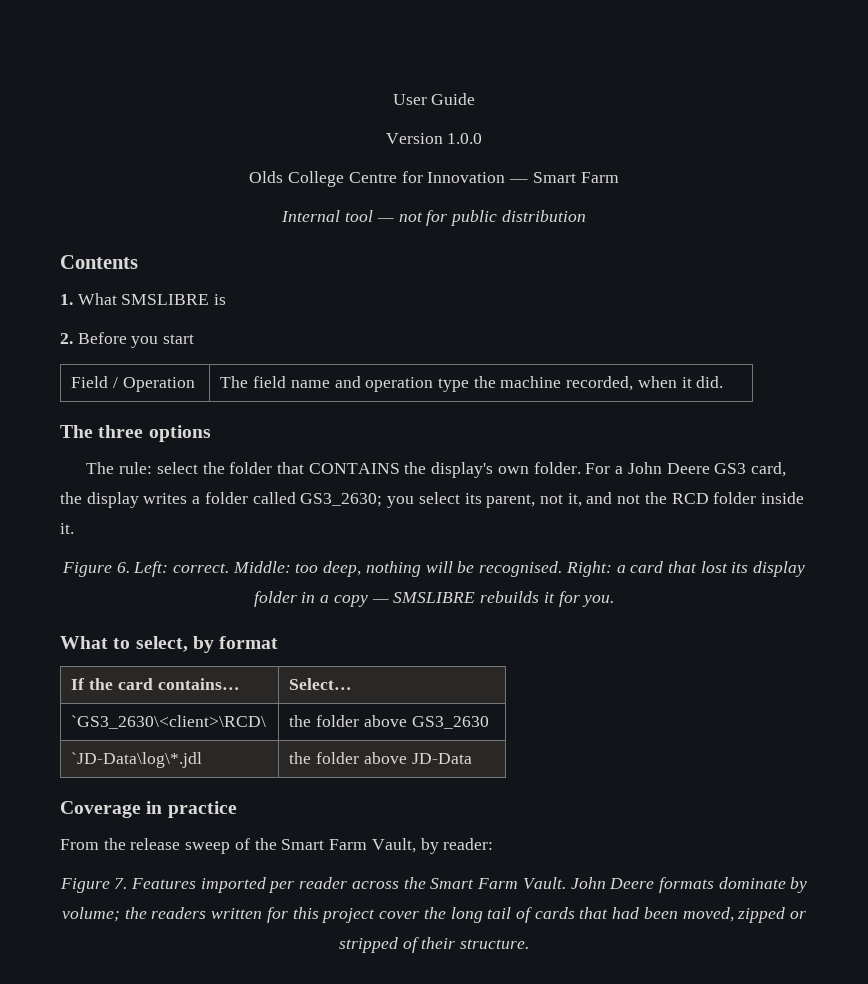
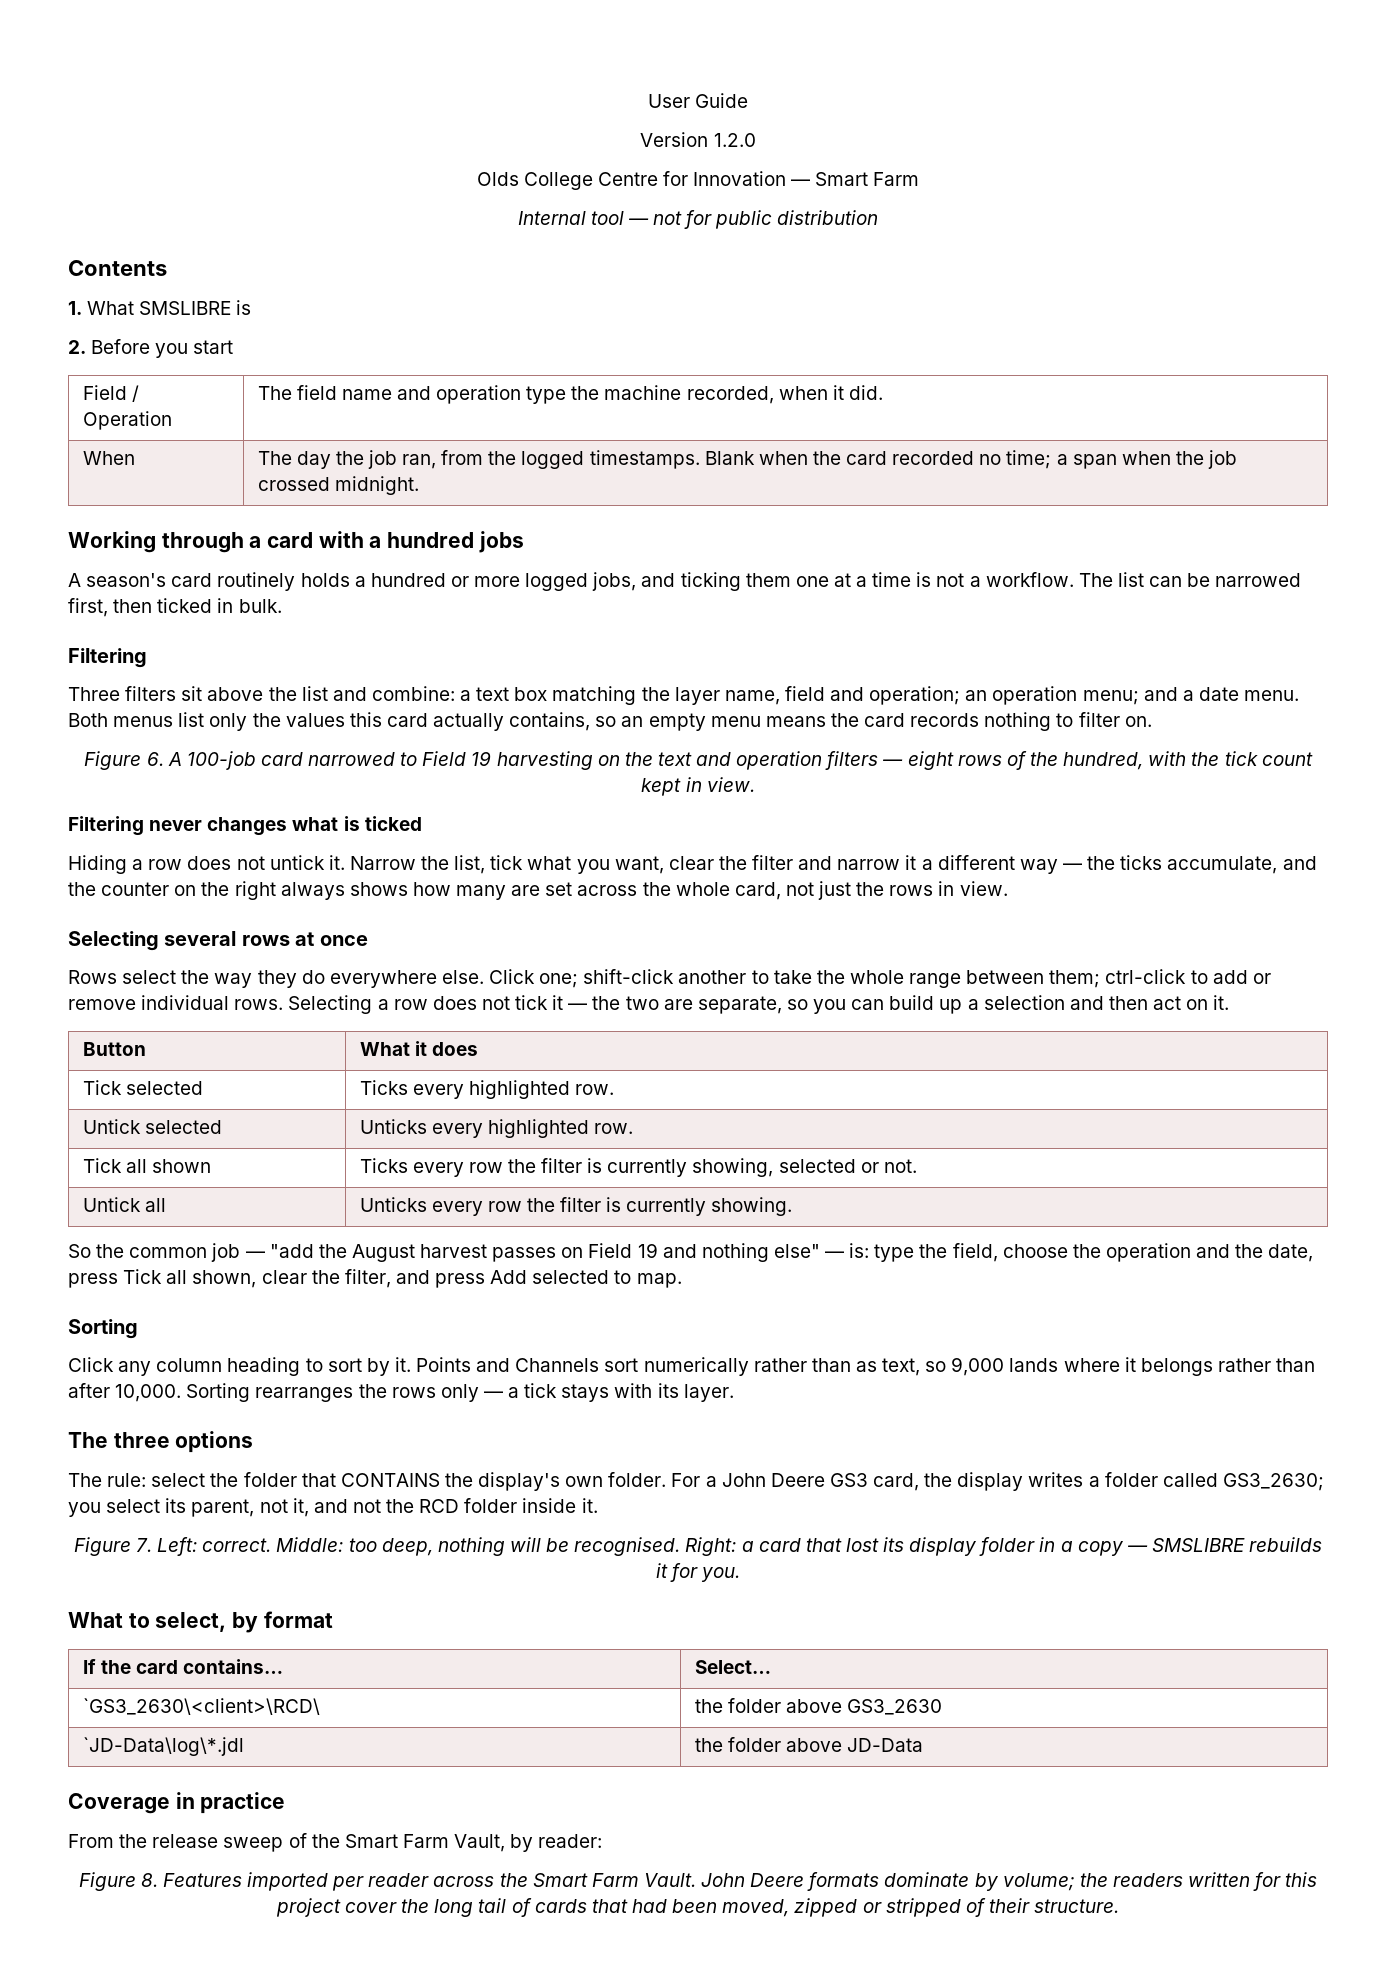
[447,133,483,144] 1.0.0 -> [713,133,756,147] 1.2.0
(724, 382) none -> [82,451,135,465] [257,450,1238,469] [257,476,419,495] [68,531,524,553] [68,572,1302,591] [68,598,282,617] [68,648,147,668] [68,686,1300,705] [68,712,1152,731] [84,751,1313,770] [641,777,755,796] [68,816,422,836] [68,855,1317,874] [68,881,1008,900] [68,931,368,951] [68,969,1271,988] [68,995,1230,1014] [82,1042,146,1056] [359,1041,478,1056] [82,1080,203,1095] [359,1080,614,1099] [82,1119,222,1134] [359,1119,633,1138] [82,1158,211,1173] [359,1158,917,1177] [82,1197,166,1212] [359,1197,793,1216] [68,1243,1314,1262] [68,1269,682,1288] [68,1319,138,1339] [68,1357,1316,1376] [68,1383,734,1402] // When | The day the job ran, from the logged timestamps. Blank when the card recorded no time; a span when the job crossed midnight. // Working through a card with a hundred jobs // A season's card routinely holds a hundred or more logged jobs, and ticking them one at a time is not a workflow. The list can be narrowed first, then ticked in bulk. // Filtering // Three filters sit above the list and combine: a text box matching the layer name, field and operation; an operation menu; and a date menu. Both menus list only the values this card actually contains, so an empty menu means the card records nothing to filter on. // Figure 6. A 100-job card narrowed to Field 19 harvesting on the text and operation filters — eight rows of the hundred, with the tick count kept in view. // Filtering never changes what is ticked // Hiding a row does not untick it. Narrow the list, tick what you want, clear the filter and narrow it a different way — the ticks accumulate, and the counter on the right always shows how many are set across the whole card, not just the rows in view. // Selecting several rows at once // Rows select the way they do everywhere else. Click one; shift-click another to take the whole range between them; ctrl-click to add or remove individual rows. Selecting a row does not tick it — the two are separate, so you can build up a selection and then act on it. // Button | What it does // Tick selected | Ticks every highlighted row. // Untick selected | Unticks every highlighted row. // Tick all shown | Ticks every row the filter is currently showing, selected or not. // Untick all | Unticks every row the filter is currently showing. // So the common job — "add the August harvest passes on Field 19 and nothing else" — is: type the field, choose the operation and the date, press Tick all shown, clear the filter, and press Add selected to map. // Sorting // Click any column heading to sort by it. Points and Channels sort numerically rather than as text, so 9,000 lands where it belongs rather than after 10,000. Sorting rearranges the rows only — a tick stays with its layer.
[116,562,130,573] 6. -> [136,1538,153,1552] 7.
[114,878,128,889] 7. -> [140,1873,158,1887] 8.

